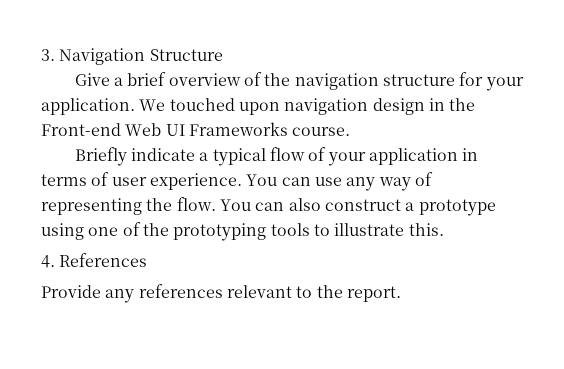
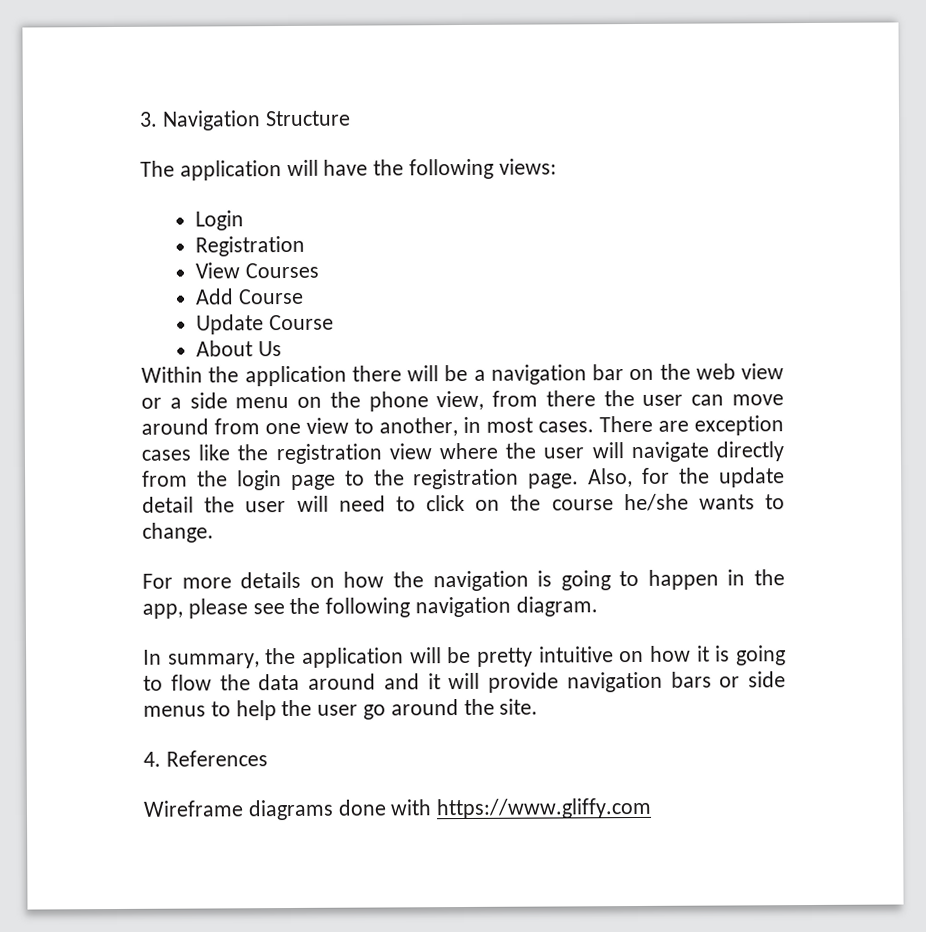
[74,72,524,91] [41,98,476,115] [41,122,351,136] [74,147,479,166] [41,172,433,191] [41,197,496,216] [41,222,444,241] [41,253,148,268] [41,284,401,303] Give a brief overview of the navigation structure for your application. We touched upon navigation design in the Front-end Web UI Frameworks course. // Briefly indicate a typical flow of your application in terms of user experience. You can use any way of representing the flow. You can also construct a prototype using one of the prototyping tools to illustrate this. // 4. References // Provide any references relevant to the report. -> [140,158,557,181] [195,210,245,231] [195,235,306,257] [195,262,319,279] [195,288,304,305] [196,314,334,335] [196,340,282,357] [141,363,784,387] [141,390,784,412] [141,415,784,437] [141,441,784,465] [142,467,785,491] [142,493,785,513] [142,522,214,543] [142,569,785,592] [142,596,598,619] [143,645,786,669] [143,671,786,693] [143,698,539,721] [143,750,268,767] [143,797,653,821] The application will have the following views: // Login // Registration // View Courses // Add Course // Update Course // About Us // Within the application there will be a navigation bar on the web view or a side menu on the phone view, from there the user can move around from one view to another, in most cases. There are exception cases like the registration view where the user will navigate directly from the login page to the registration page. Also, for the update detail the user will need to click on the course he/she wants to change. // For more details on how the navigation is going to happen in the app, please see the following navigation diagram. // In summary, the application will be pretty intuitive on how it is going to flow the data around and it will provide navigation bars or side menus to help the user go around the site. // 4. References // Wireframe diagrams done with https://www.gliffy.com

